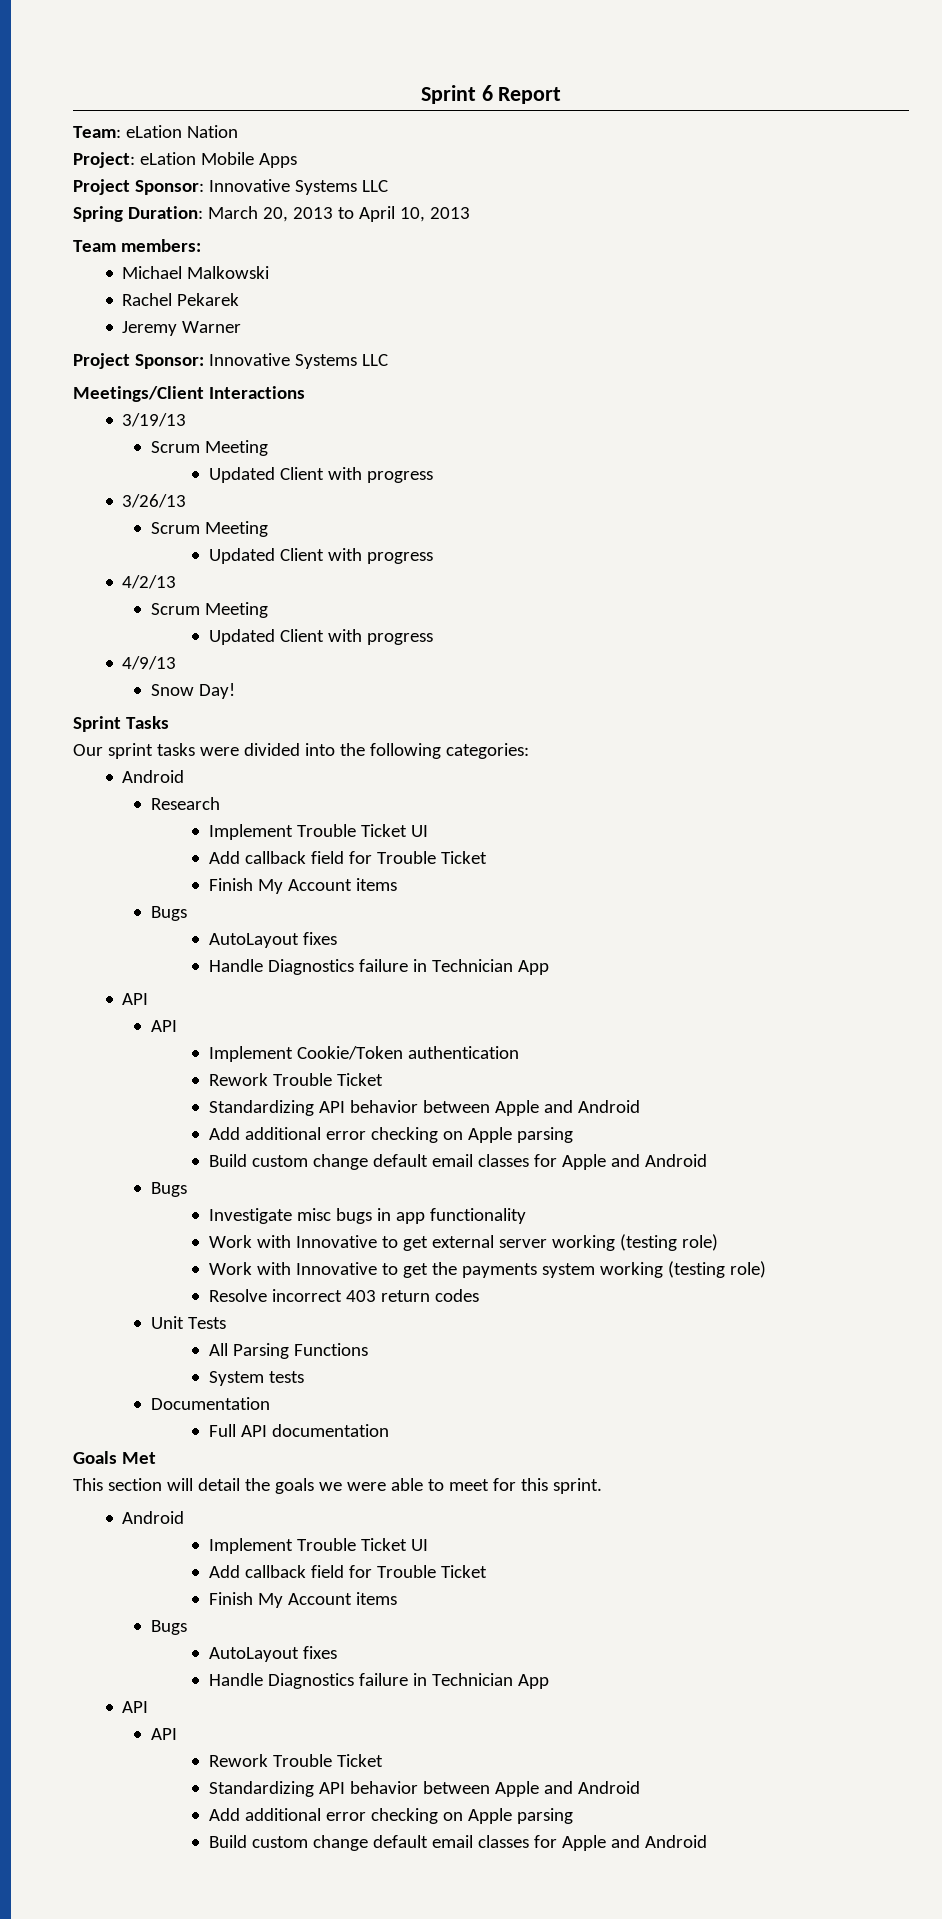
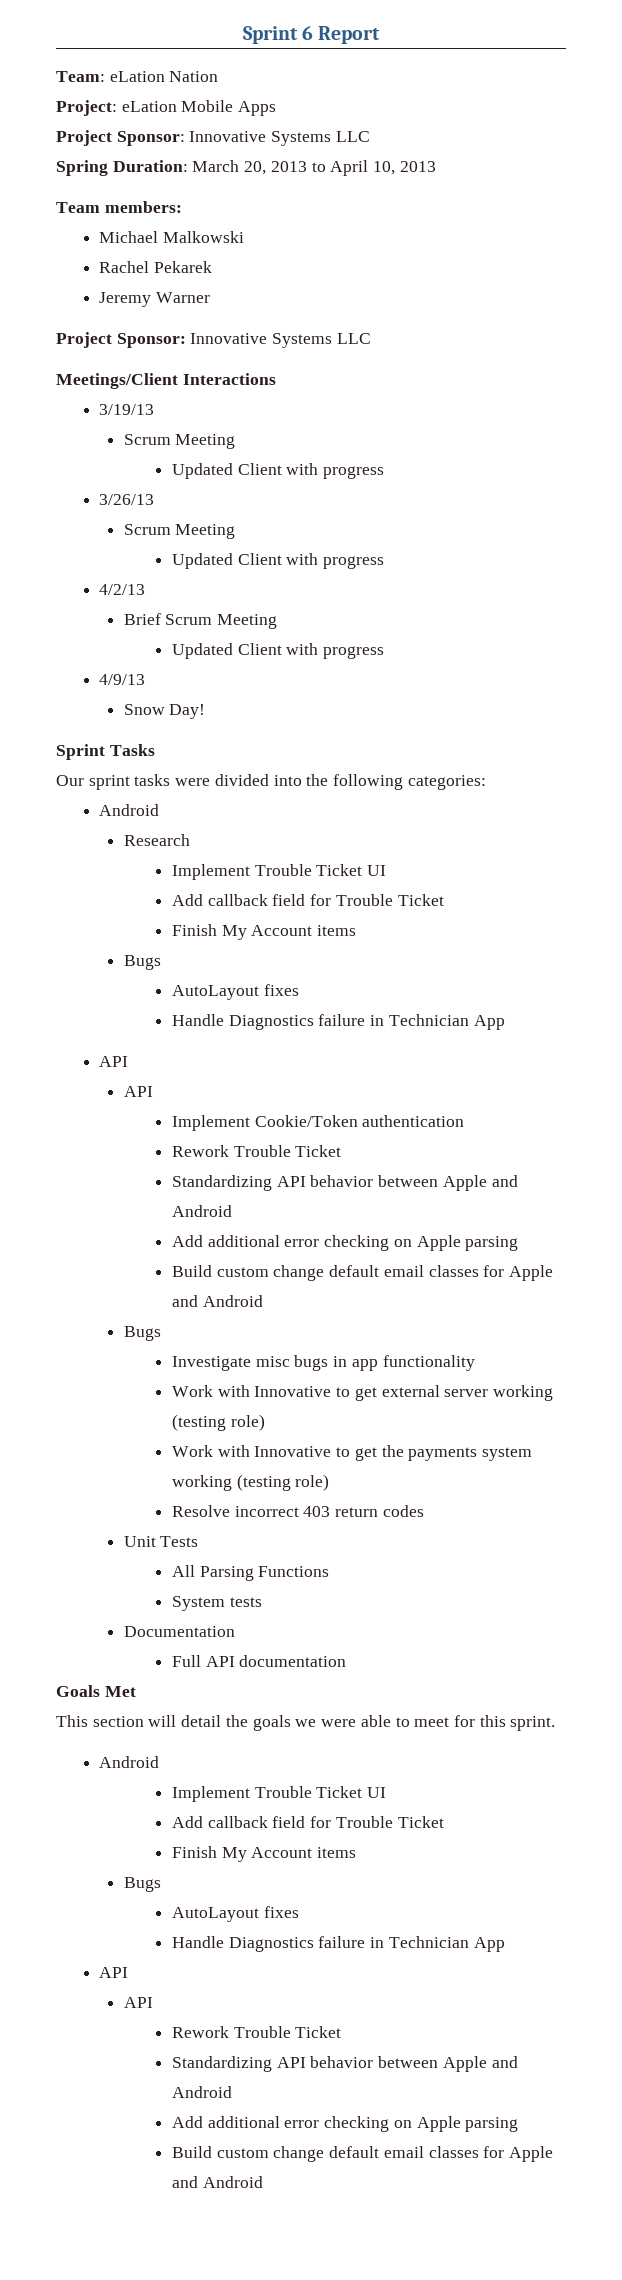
(177, 582) none -> [123,613,161,625] Brief

